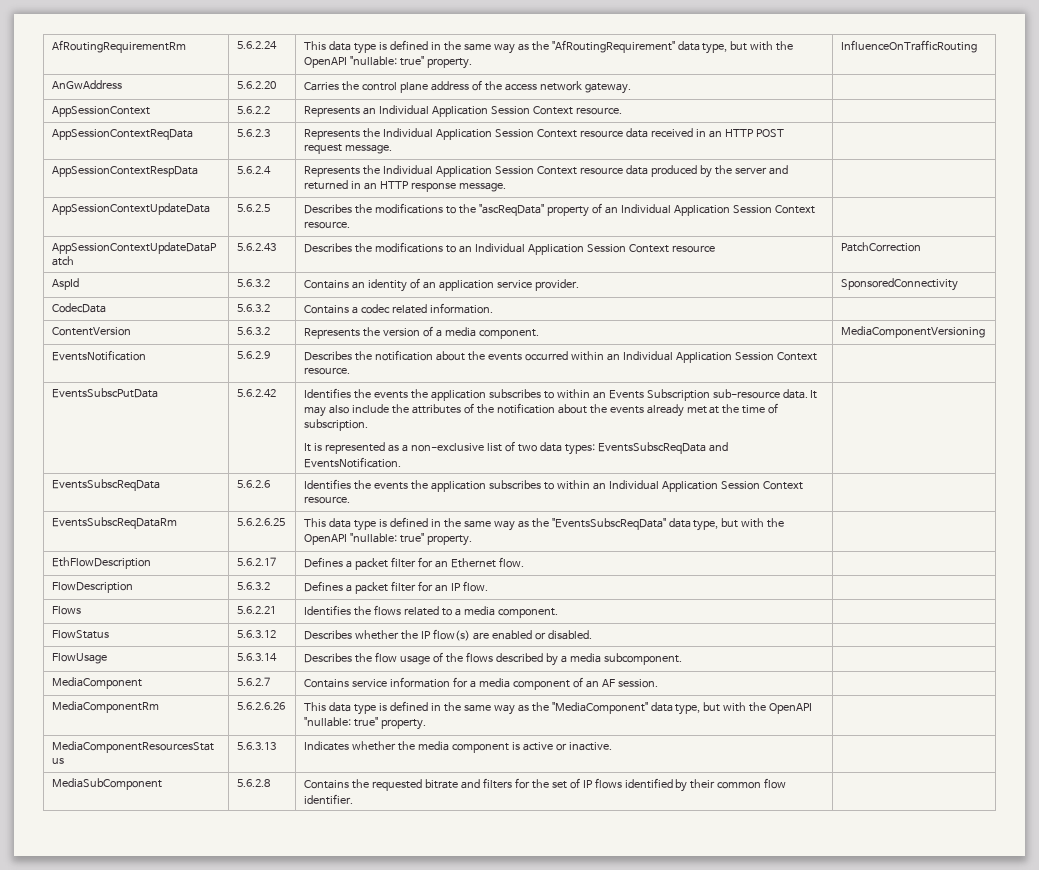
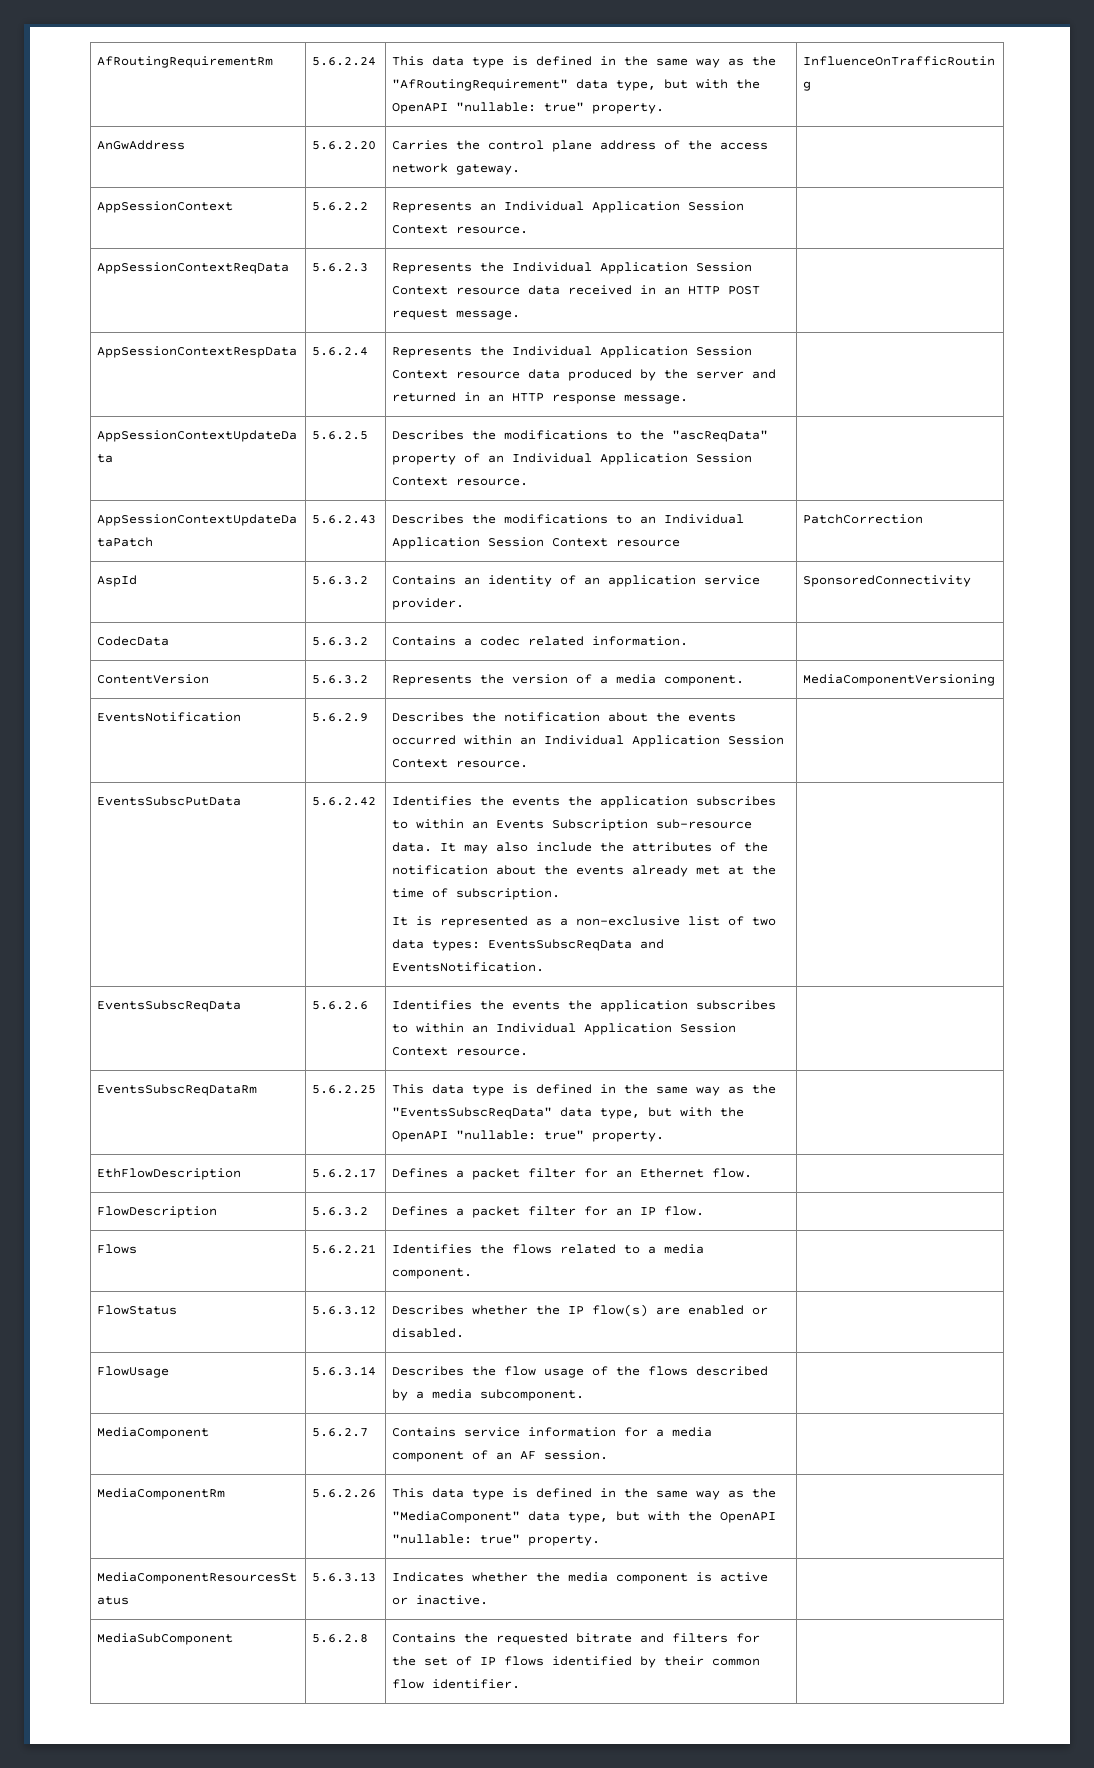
[236,518,285,526] 5.6.2.6.25 -> [312,1085,377,1094] 5.6.2.25
[236,702,285,710] 5.6.2.6.26 -> [312,1489,377,1498] 5.6.2.26

